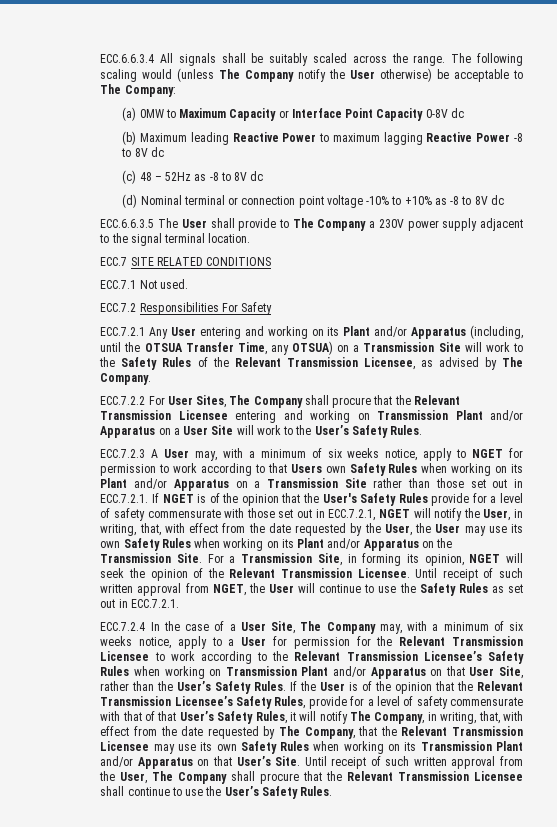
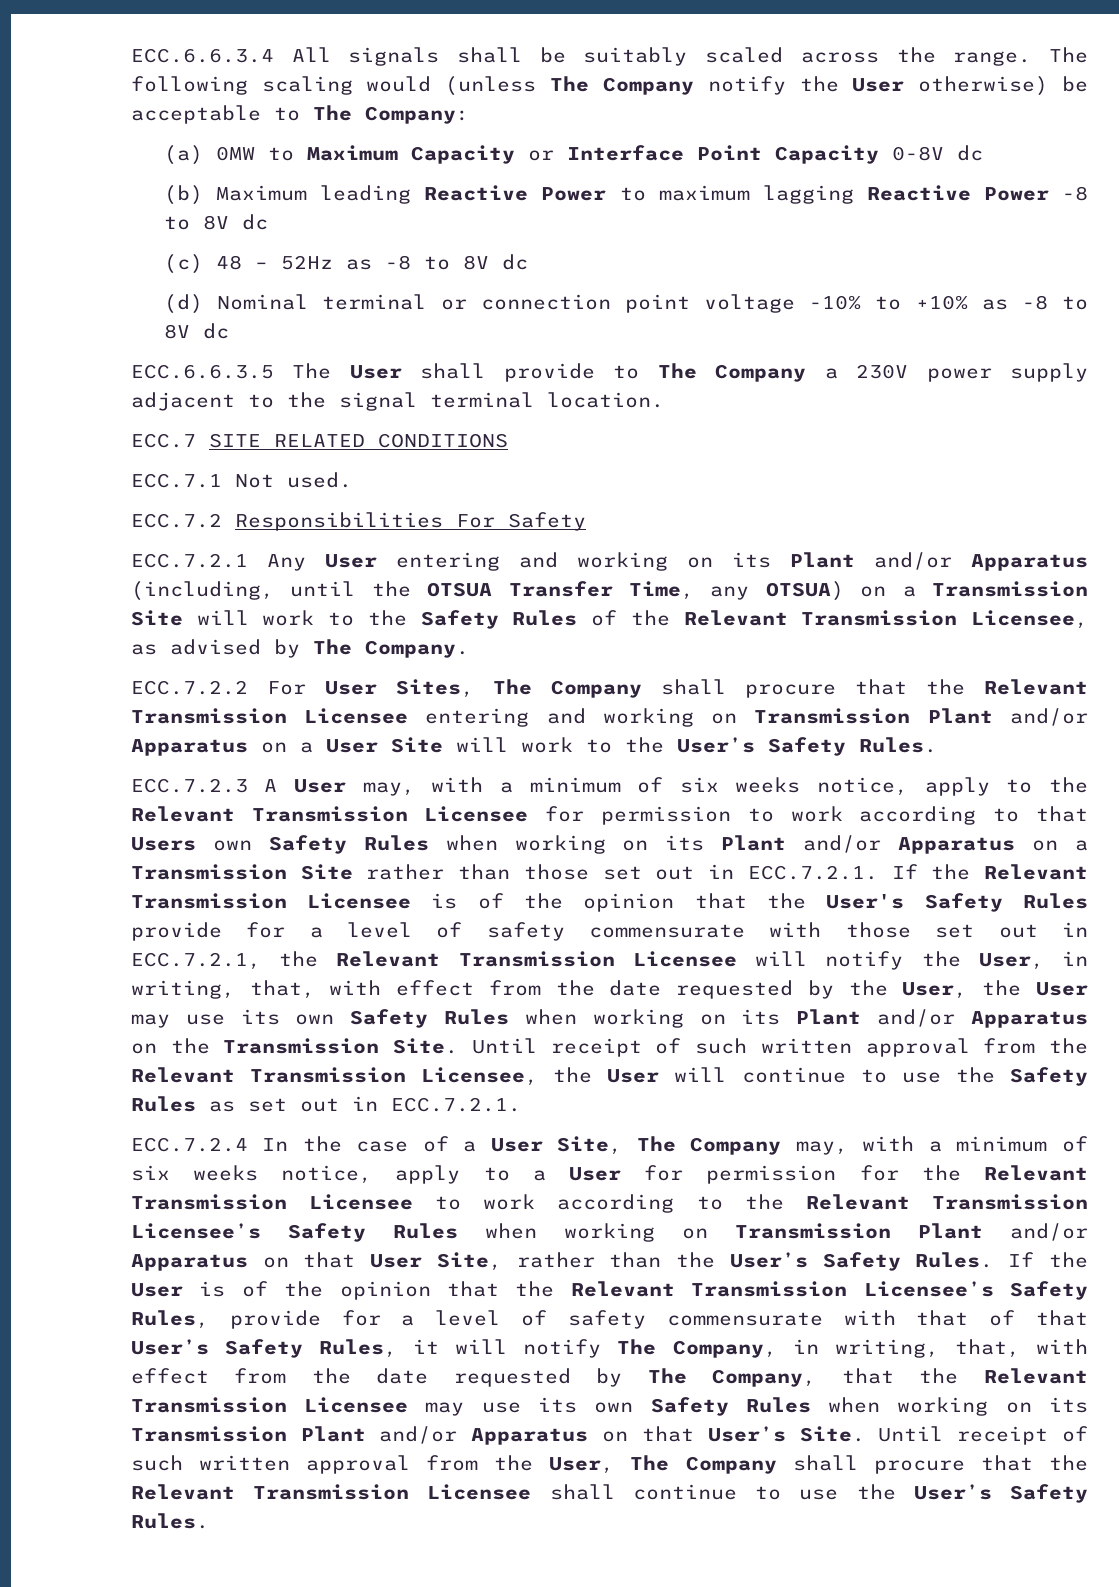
[472,449,504,458] NGET -> [1049,777,1088,793] [130,806,529,822] the Relevant Transmission Licensee
[162,494,194,503] NGET -> [931,864,1089,880] [130,893,412,909] the Relevant Transmission Licensee
[378,509,410,518] NGET -> [279,951,737,967] the Relevant Transmission Licensee
[207,553,523,566] [100,568,523,581] [100,583,246,596] For a Transmission Site, in forming its opinion, NGET will seek the opinion of the Relevant Transmission Licensee. Until receipt of such written approval from NGET, -> [471,1038,1089,1057] [130,1067,539,1086] Until receipt of such written approval from the Relevant Transmission Licensee,

